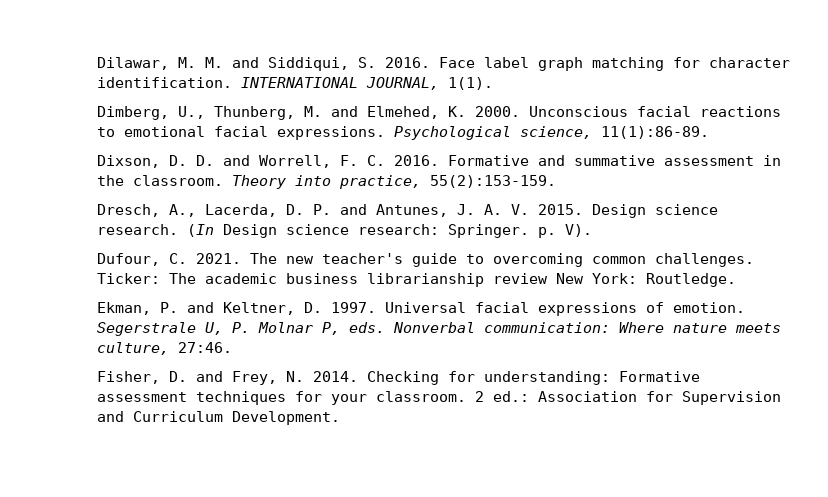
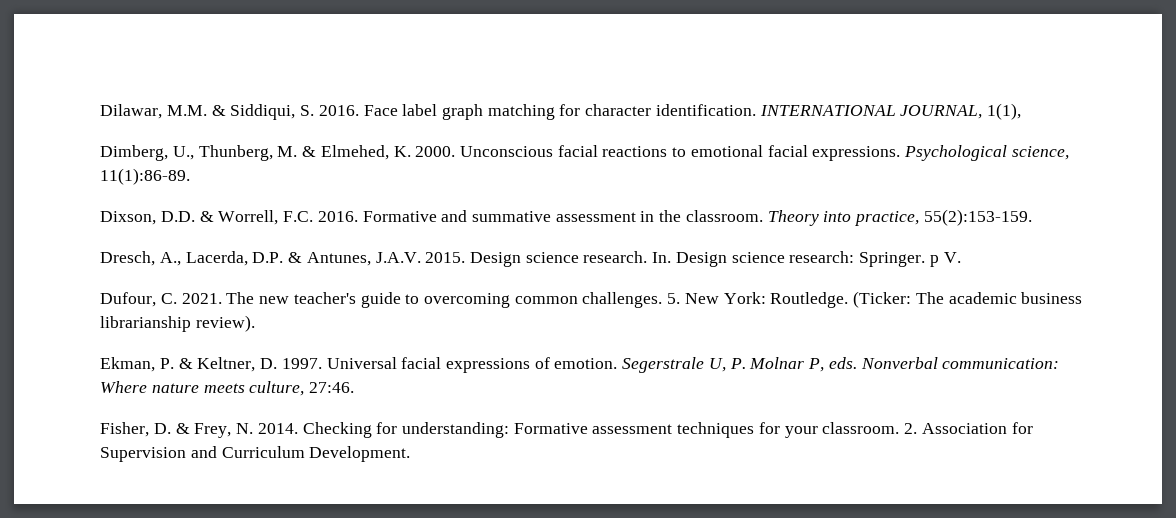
[177,57,259,68] M. M. and -> [166,105,226,116] M.M. &
[447,77,493,90] 1(1). -> [987,103,1022,120] 1(1),
[330,106,358,117] and -> [302,146,317,157] &
[168,155,385,168] D. D. and Worrell, F. C. -> [160,210,314,225] D.D. & Worrell, F.C.
[285,204,529,217] D. P. and Antunes, J. A. V. -> [252,252,421,266] D.P. & Antunes, J.A.V.
[186,224,214,237] (In -> [652,252,672,263] In.
[537,224,592,238] p. V). -> [929,252,961,267] p V.
[96,273,736,287] Ticker: The academic business librarianship review New York: Routledge. -> [667,291,1083,308] [100,315,255,332] 5. New York: Routledge. (Ticker: The academic business librarianship review).
[186,302,214,313] and -> [178,358,193,369] &
[195,371,223,382] and -> [175,423,190,434] &
[474,391,529,402] 2 ed.: -> [904,423,918,434] 2.

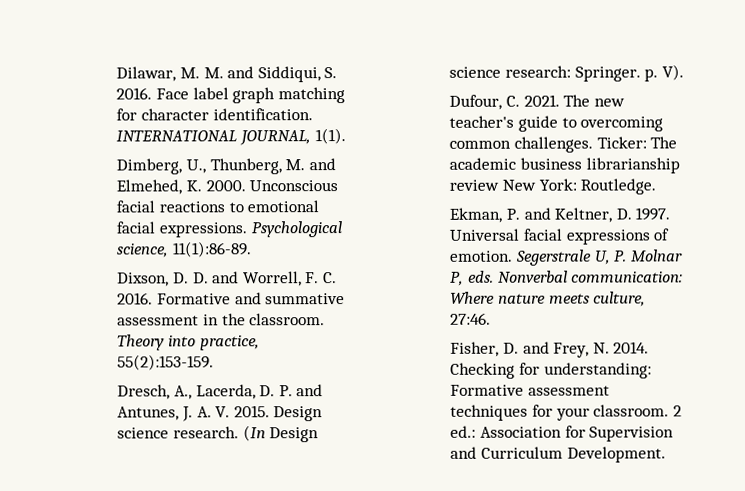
[166,105,226,116] M.M. & -> [180,66,255,79] M. M. and
[987,103,1022,120] 1(1), -> [314,128,346,145] 1(1).
[302,146,317,157] & -> [308,158,336,171] and
[160,210,314,225] D.D. & Worrell, F.C. -> [173,271,337,287] D. D. and Worrell, F. C.
[252,252,421,266] D.P. & Antunes, J.A.V. -> [259,384,324,397] [117,406,231,422] D. P. and Antunes, J. A. V.
[652,252,672,263] In. -> [242,425,266,442] (In
[929,252,961,267] p V. -> [644,64,684,82] p. V).
[667,291,1083,308] [100,315,255,332] 5. New York: Routledge. (Ticker: The academic business librarianship review). -> [596,136,678,149] [449,157,680,174] [449,178,657,195] Ticker: The academic business librarianship review New York: Routledge.
[178,358,193,369] & -> [523,207,551,220] and
[175,423,190,434] & -> [522,341,550,354] and
[904,423,918,434] 2. -> [672,405,682,417] [450,425,477,438] 2 ed.:

